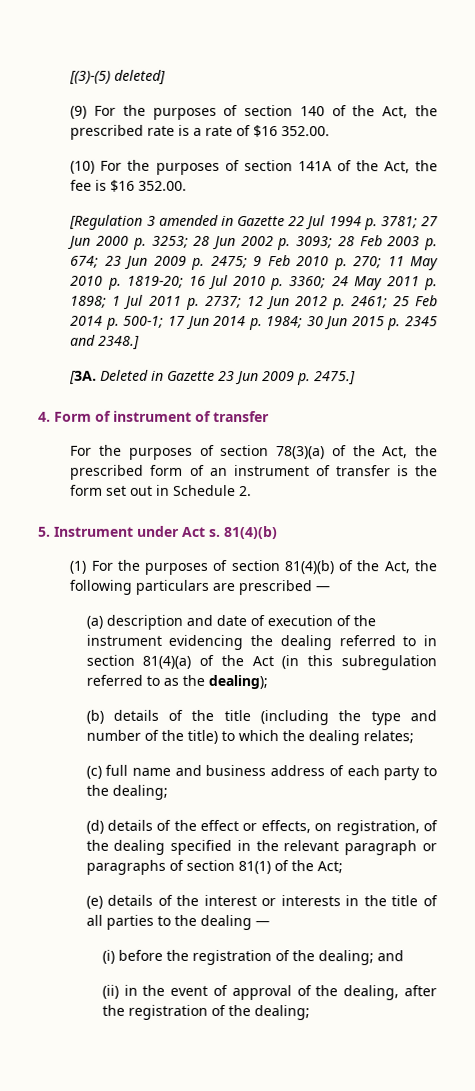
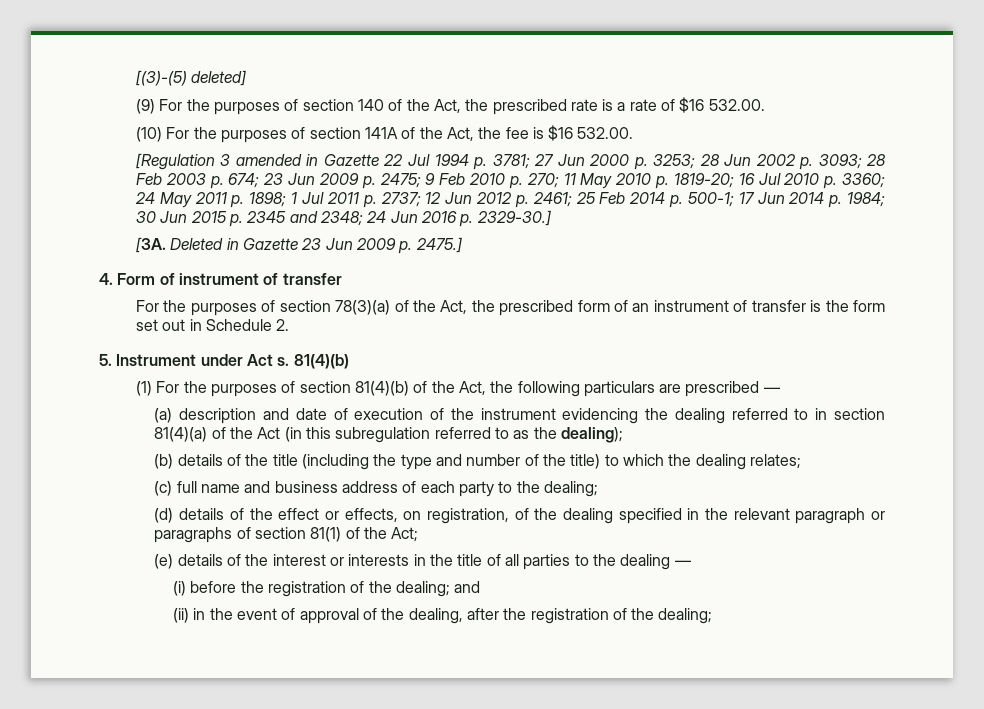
[281,126,331,137] 352.00. -> [708,99,765,111] 532.00.
[138,180,188,191] 352.00. -> [577,127,634,139] 532.00.
[98,335,141,350] 2348.] -> [319,210,551,227] 2348; 24 Jun 2016 p. 2329-30.]

